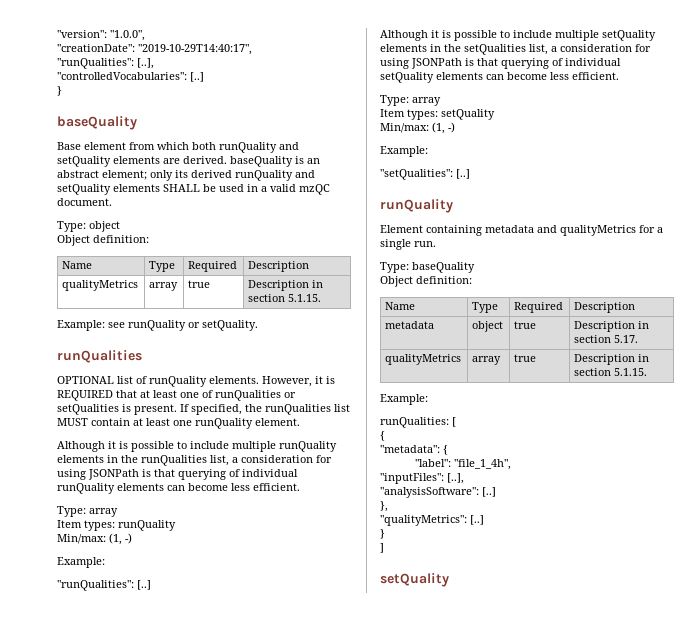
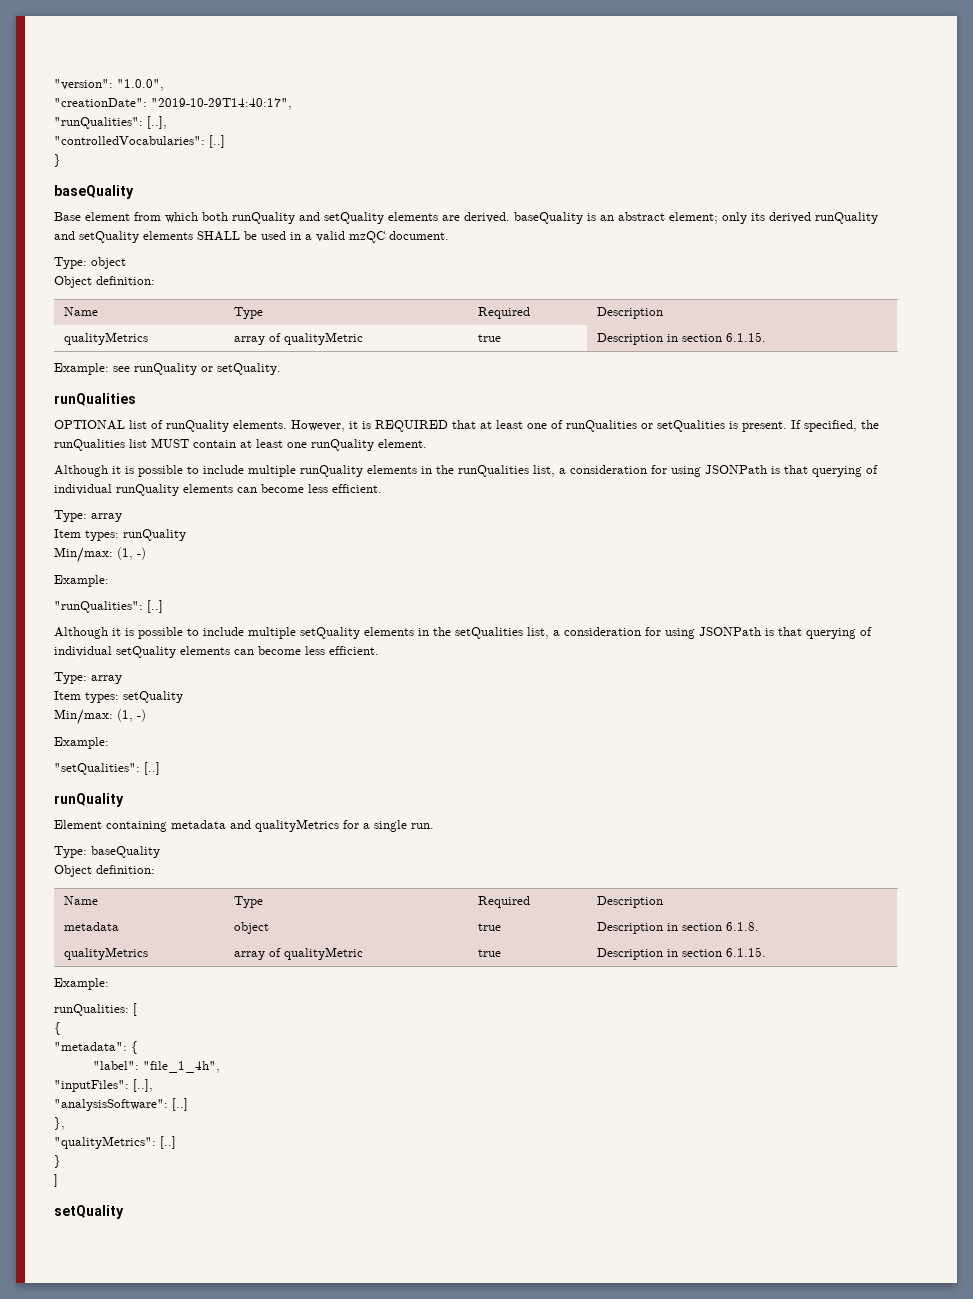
[188,280,211,288] [248,280,324,291] [248,294,322,302] | true | Description in section 5.1.15. -> [269,332,364,345] [478,334,502,342] [597,332,767,345] of qualityMetric | true | Description in section 6.1.15.
[614,335,639,343] [385,354,462,365] [472,356,502,365] [514,354,537,362] [574,354,650,365] [574,368,648,376] 5.17. // qualityMetrics | array | true | Description in section 5.1.15. -> [726,922,760,931] [64,947,149,960] [234,947,364,960] [478,949,502,957] [597,947,767,960] 6.1.8. // qualityMetrics | array of qualityMetric | true | Description in section 6.1.15.

